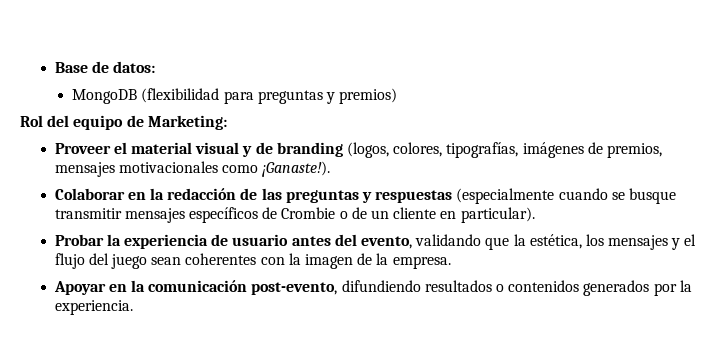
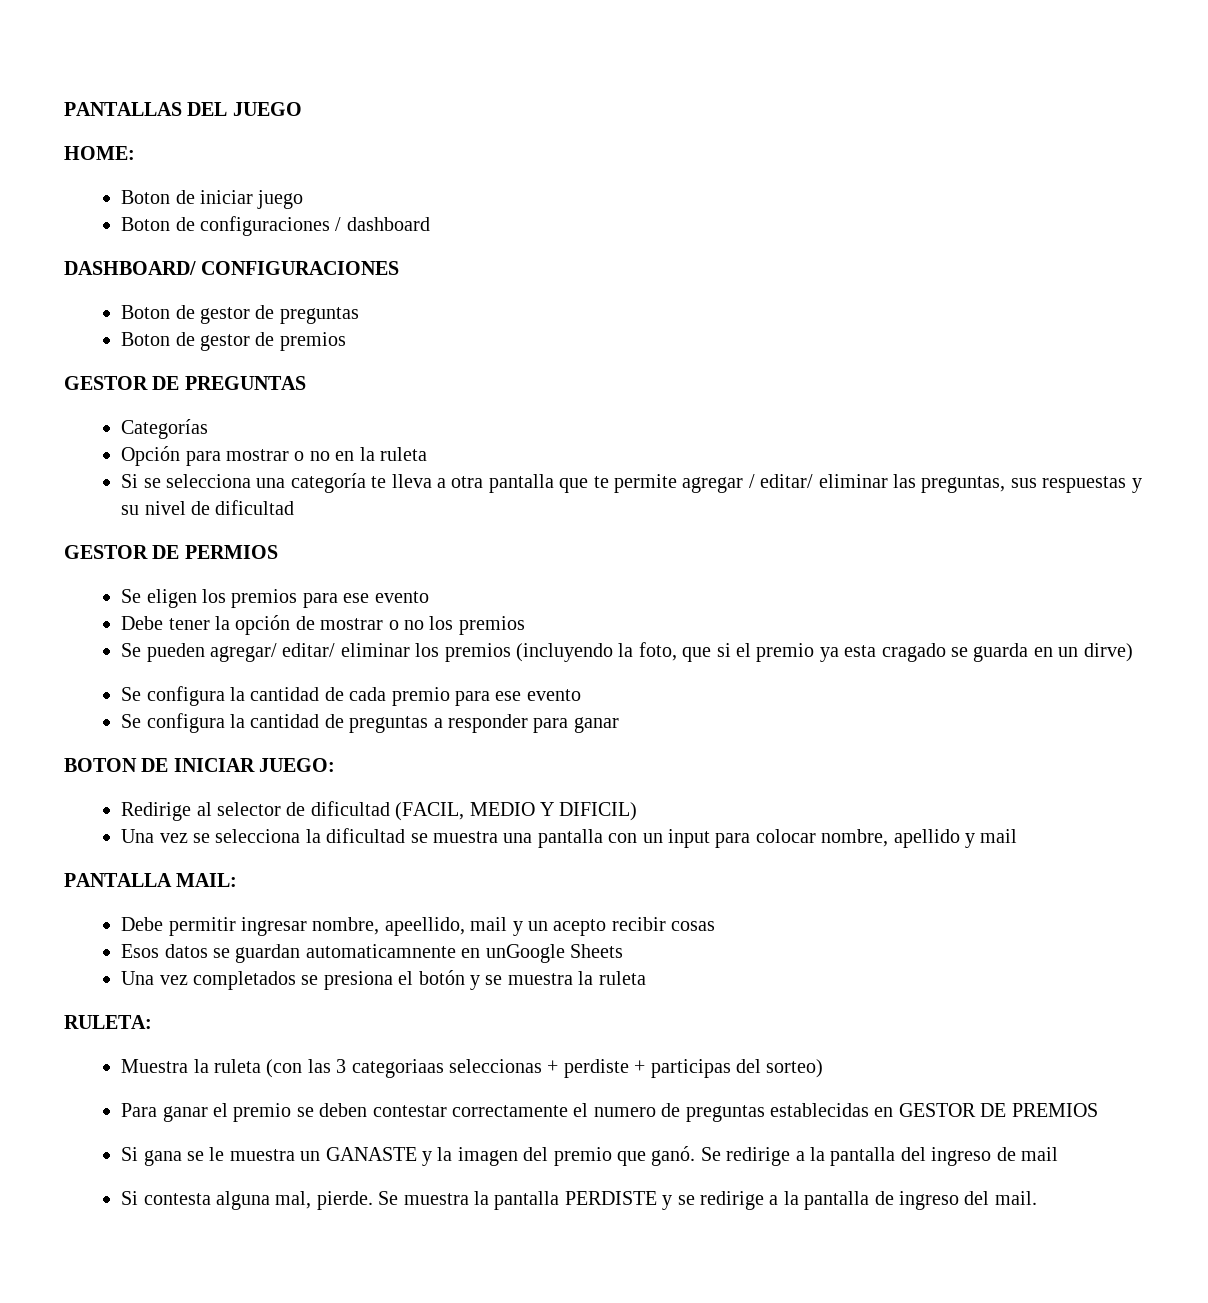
[54,61,156,73] [72,88,398,104] [20,115,227,130] [54,142,662,158] [54,161,331,177] [54,188,676,204] [54,207,535,223] [54,234,697,250] [54,253,451,269] [53,280,692,296] [54,300,133,315] Base de datos: // MongoDB (flexibilidad para preguntas y premios) // Rol del equipo de Marketing: // Proveer el material visual y de branding (logos, colores, tipografías, imágenes de premios, mensajes motivacionales como ¡Ganaste!). // Colaborar en la redacción de las preguntas y respuestas (especialmente cuando se busque transmitir mensajes específicos de Crombie o de un cliente en particular). // Probar la experiencia de usuario antes del evento, validando que la estética, los mensajes y el flujo del juego sean coherentes con la imagen de la empresa. // Apoyar en la comunicación post-evento, difundiendo resultados o contenidos generados por la experiencia. -> [64,102,302,116] [64,146,135,160] [121,190,304,209] [121,216,430,236] [64,261,400,275] [121,305,359,324] [121,332,346,351] [64,376,306,390] [121,419,209,439] [121,446,428,466] [121,473,1142,493] [121,500,295,515] [64,545,278,559] [121,589,429,608] [121,615,525,635] [121,642,1133,662] [121,686,581,706] [121,713,619,733] [64,758,336,772] [121,801,638,821] [121,828,1018,848] [64,873,238,887] [121,917,716,936] [121,944,624,963] [121,970,646,990] [64,1015,152,1029] [121,1059,824,1078] [121,1103,1098,1122] [121,1146,1059,1166] [121,1191,1037,1210] PANTALLAS DEL JUEGO // HOME: // Boton de iniciar juego // Boton de configuraciones / dashboard // DASHBOARD/ CONFIGURACIONES // Boton de gestor de preguntas // Boton de gestor de premios // GESTOR DE PREGUNTAS // Categorías // Opción para mostrar o no en la ruleta // Si se selecciona una categoría te lleva a otra pantalla que te permite agregar / editar/ eliminar las preguntas, sus respuestas y su nivel de dificultad // GESTOR DE PERMIOS // Se eligen los premios para ese evento // Debe tener la opción de mostrar o no los premios // Se pueden agregar/ editar/ eliminar los premios (incluyendo la foto, que si el premio ya esta cragado se guarda en un dirve) // Se configura la cantidad de cada premio para ese evento // Se configura la cantidad de preguntas a responder para ganar // BOTON DE INICIAR JUEGO: // Redirige al selector de dificultad (FACIL, MEDIO Y DIFICIL) // Una vez se selecciona la dificultad se muestra una pantalla con un input para colocar nombre, apellido y mail // PANTALLA MAIL: // Debe permitir ingresar nombre, apeellido, mail y un acepto recibir cosas // Esos datos se guardan automaticamnente en unGoogle Sheets // Una vez completados se presiona el botón y se muestra la ruleta // RULETA: // Muestra la ruleta (con las 3 categoriaas seleccionas + perdiste + participas del sorteo) // Para ganar el premio se deben contestar correctamente el numero de preguntas establecidas en GESTOR DE PREMIOS // Si gana se le muestra un GANASTE y la imagen del premio que ganó. Se redirige a la pantalla del ingreso de mail // Si contesta alguna mal, pierde. Se muestra la pantalla PERDISTE y se redirige a la pantalla de ingreso del mail.

